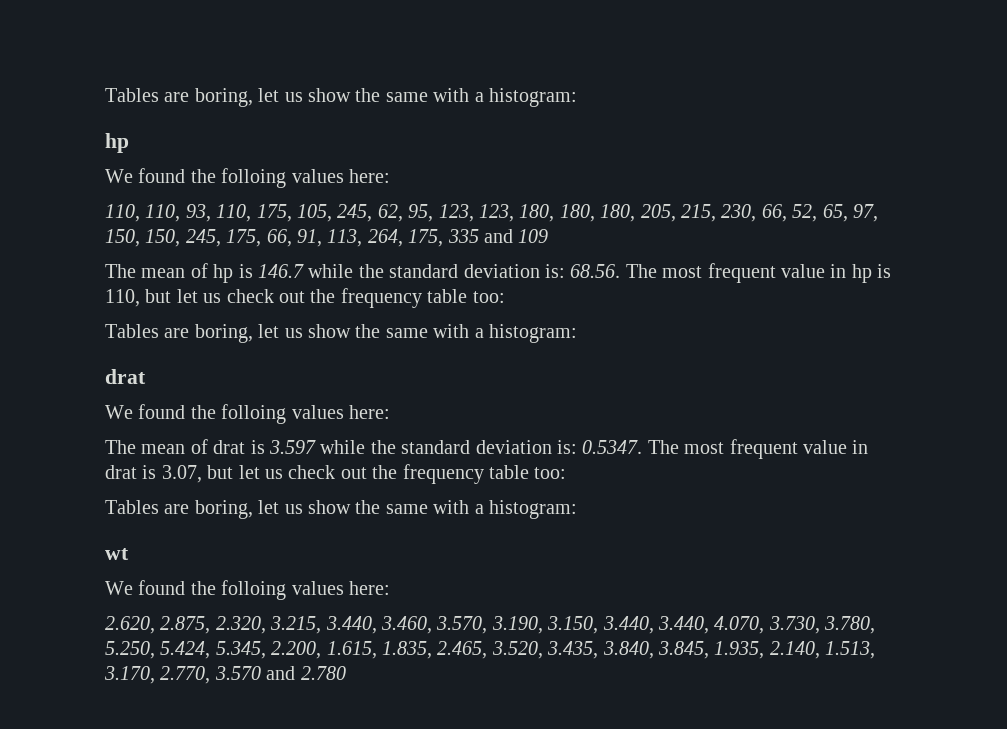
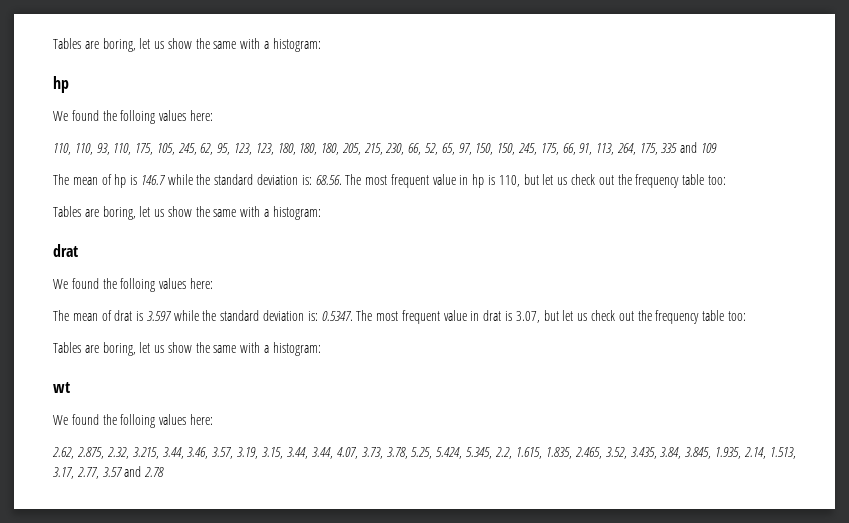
[105,616,876,634] [105,641,155,659] 2.620, 2.875, 2.320, 3.215, 3.440, 3.460, 3.570, 3.190, 3.150, 3.440, 3.440, 4.070, 3.730, 3.780, 5.250, -> [52,447,433,459] 2.62, 2.875, 2.32, 3.215, 3.44, 3.46, 3.57, 3.19, 3.15, 3.44, 3.44, 4.07, 3.73, 3.78, 5.25,
[271,641,322,659] 2.200, -> [495,447,513,459] 2.2,
[491,641,876,659] [104,666,346,684] 3.520, 3.435, 3.840, 3.845, 1.935, 2.140, 1.513, 3.170, 2.770, 3.570 and 2.780 -> [605,447,797,459] [53,466,165,479] 3.52, 3.435, 3.84, 3.845, 1.935, 2.14, 1.513, 3.17, 2.77, 3.57 and 2.78

